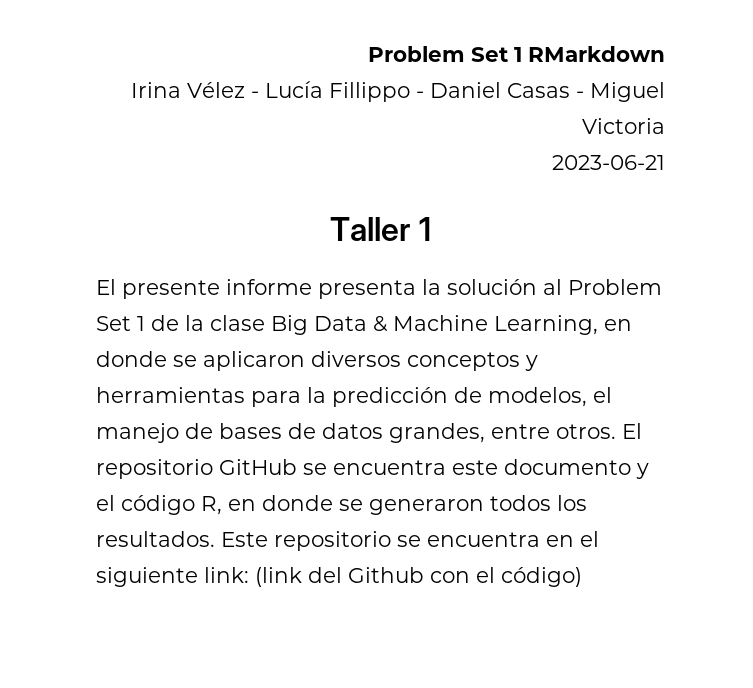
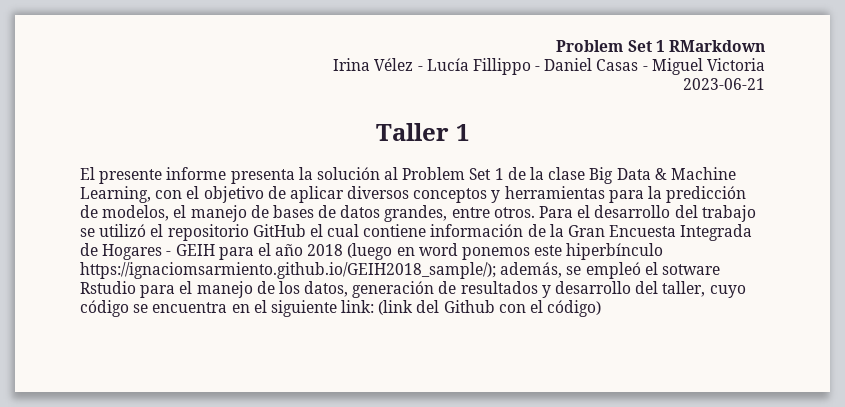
[604,319,632,331] [96,351,305,371] en donde se aplicaron -> [155,186,344,203] con el objetivo de aplicar
[622,423,642,439] [96,459,649,479] [96,495,587,515] [96,531,391,551] El repositorio GitHub se encuentra este documento y el código R, en donde se generaron todos los resultados. Este repositorio -> [539,205,756,222] [80,224,753,241] [80,243,664,260] [80,262,720,279] [80,281,746,298] [80,300,129,317] Para el desarrollo del trabajo se utilizó el repositorio GitHub el cual contiene información de la Gran Encuesta Integrada de Hogares - GEIH para el año 2018 (luego en word ponemos este hiperbínculo https://ignaciomsarmiento.github.io/GEIH2018_sample/); además, se empleó el sotware Rstudio para el manejo de los datos, generación de resultados y desarrollo del taller, cuyo código

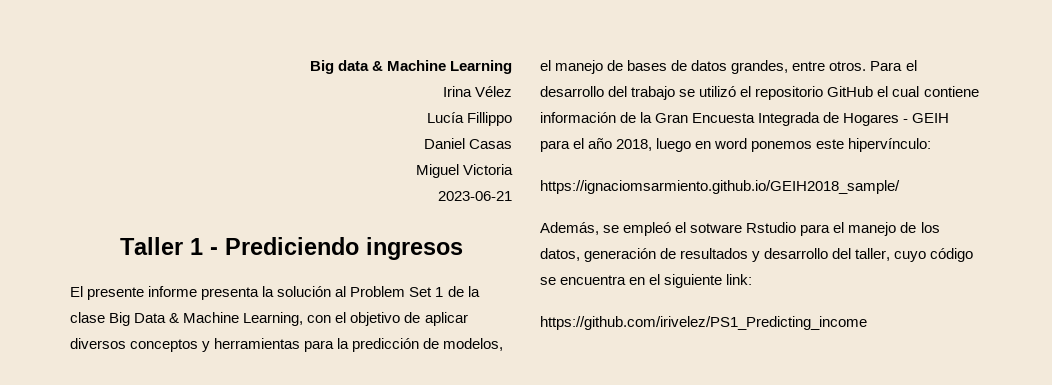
[556,40,765,52] Problem Set 1 RMarkdown -> [309,60,512,74] Big data & Machine Learning
[417,66,423,71] - -> (512, 91) //
[535,66,541,71] - -> (512, 119) //
[642,66,648,71] - -> (512, 144) //
(469, 132) none -> [209,237,463,260] - Prediciendo ingresos
[307,243,393,260] 2018 (luego -> [616,138,692,152] 2018, luego
[566,243,664,260] [80,262,563,279] hiperbínculo https://ignaciomsarmiento.github.io/GEIH2018_sample/); además, -> [848,138,932,152] [540,180,900,194] [540,222,599,235] hipervínculo: // https://ignaciomsarmiento.github.io/GEIH2018_sample/ // Además,
[378,300,602,317] (link del Github con el código) -> [540,316,867,330] // https://github.com/irivelez/PS1_Predicting_income

